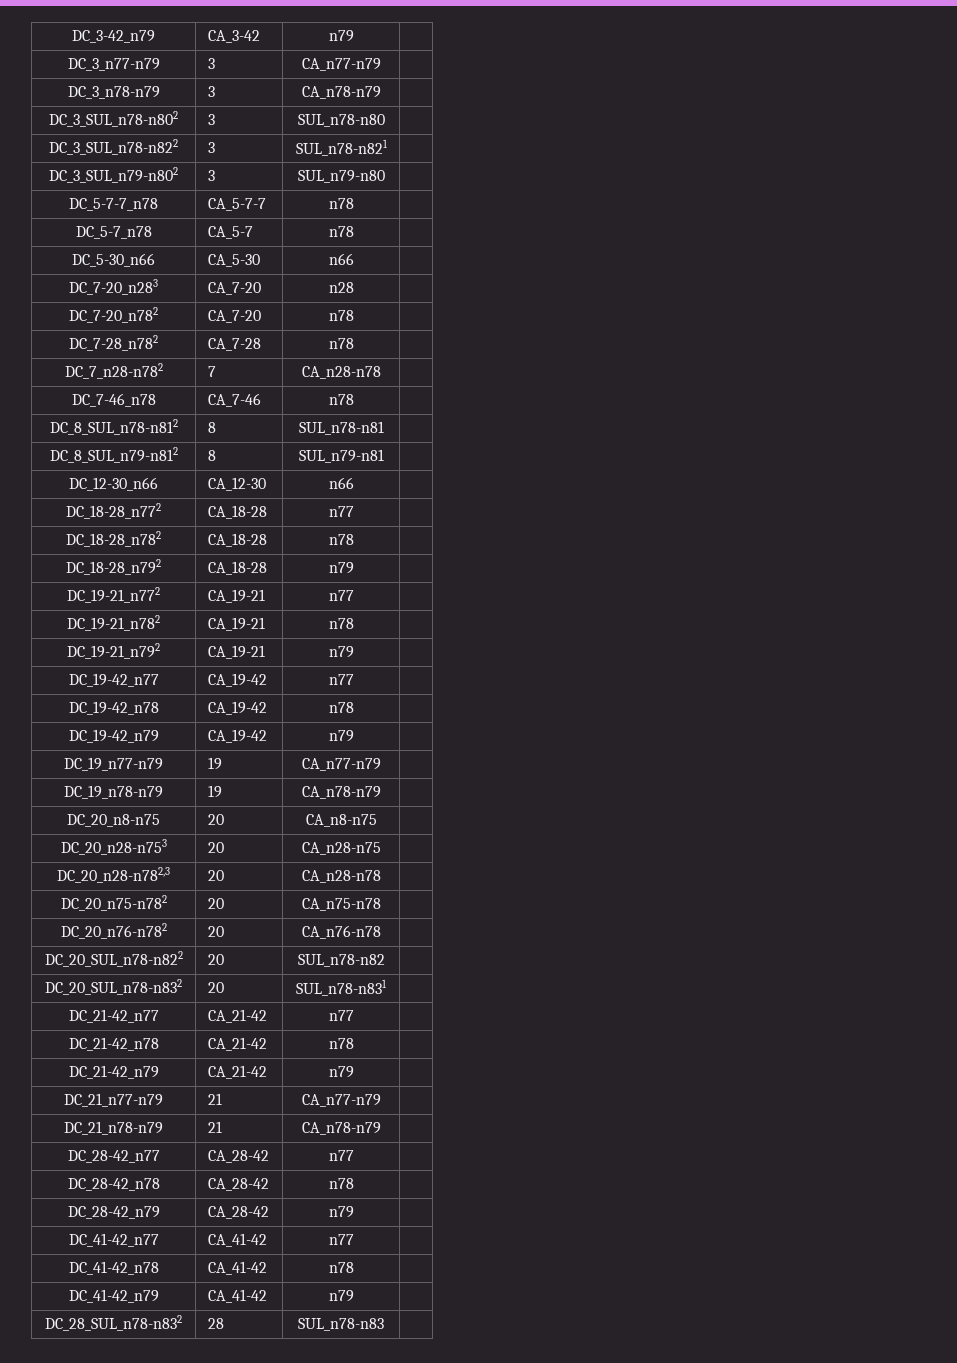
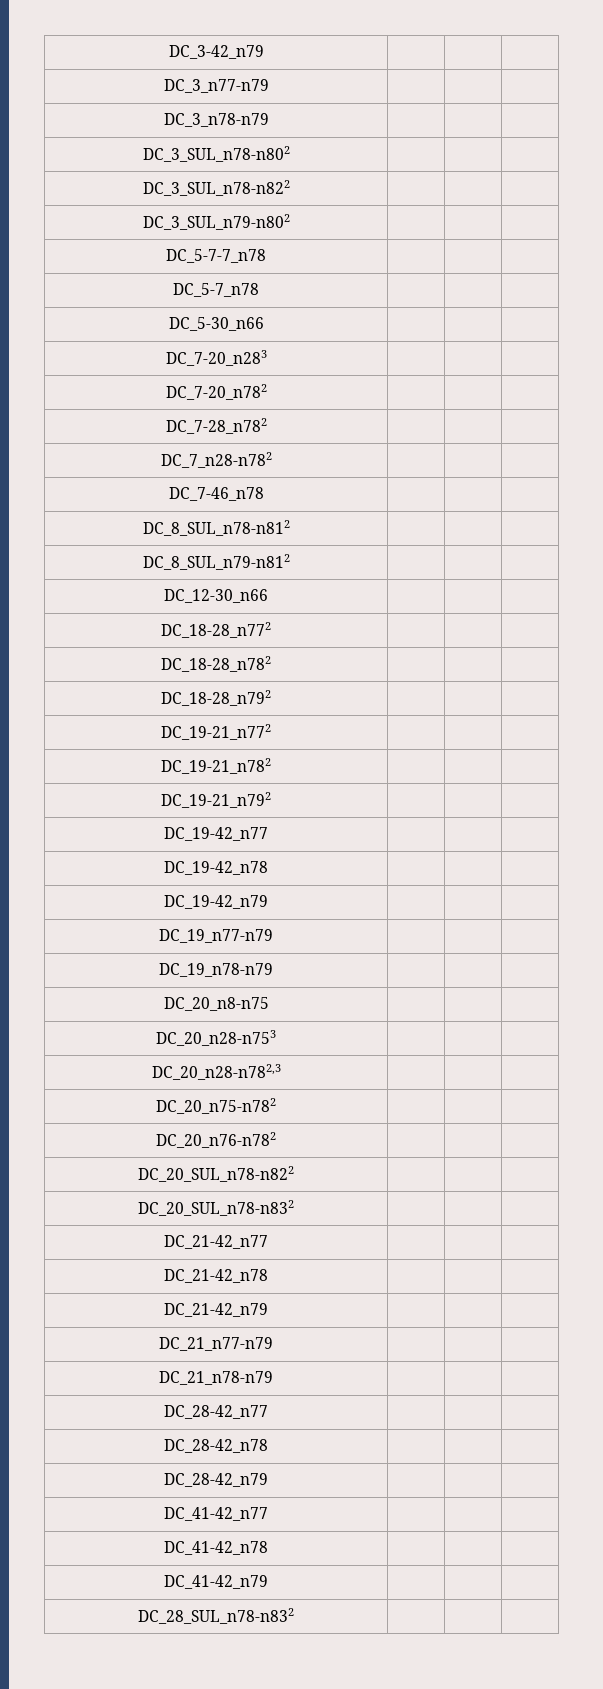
[207,30,260,43] [328,30,354,42] CA_3-42 | n79 -> (264, 52) |
[207,58,215,69] [301,58,381,71] 3 | CA_n77-n79 -> (269, 86) |
[207,86,215,97] [301,86,381,99] 3 | CA_n78-n79 -> (269, 120) |
[207,114,215,125] [297,114,385,127] 3 | SUL_n78-n80 -> (290, 154) |
[207,142,215,153] [295,139,388,156] 3 | SUL_n78-n821 -> (290, 188) |
[207,170,215,181] [297,170,385,183] 3 | SUL_n79-n80 -> (290, 222) |
[207,198,266,211] [328,198,354,209] CA_5-7-7 | n78 -> (266, 256) |
[207,226,253,239] [328,226,354,237] CA_5-7 | n78 -> (259, 290) |
[207,254,260,267] [328,253,354,265] CA_5-30 | n66 -> (264, 324) |
[207,282,261,295] [328,282,354,293] CA_7-20 | n28 -> (267, 358) |
[207,310,261,323] [328,310,354,321] CA_7-20 | n78 -> (267, 392) |
[207,338,261,351] [328,338,354,349] CA_7-28 | n78 -> (267, 426) |
[207,366,216,377] [301,366,381,379] 7 | CA_n28-n78 -> (272, 460) |
[207,393,261,407] [328,394,354,405] CA_7-46 | n78 -> (264, 494) |
[207,422,216,433] [298,421,384,435] 8 | SUL_n78-n81 -> (290, 528) |
[207,450,216,461] [298,449,384,463] 8 | SUL_n79-n81 -> (290, 562) |
[207,477,266,491] [328,477,354,489] CA_12-30 | n66 -> (268, 596) |
[207,505,267,519] [328,506,354,517] CA_18-28 | n77 -> (271, 630) |
[207,533,267,547] [328,534,354,545] CA_18-28 | n78 -> (271, 664) |
[207,561,267,575] [328,562,354,574] CA_18-28 | n79 -> (271, 698) |
[207,589,265,603] [328,590,354,601] CA_19-21 | n77 -> (271, 732) |
[207,617,265,631] [328,618,354,629] CA_19-21 | n78 -> (271, 766) |
[207,645,265,659] [328,646,354,658] CA_19-21 | n79 -> (271, 800) |
[207,673,267,687] [328,674,354,685] CA_19-42 | n77 -> (268, 834) |
[207,701,267,715] [328,702,354,713] CA_19-42 | n78 -> (268, 868) |
[207,729,267,743] [328,730,354,742] CA_19-42 | n79 -> (268, 902) |
[207,757,222,770] [301,758,381,771] 19 | CA_n77-n79 -> (273, 936) |
[207,785,222,798] [301,786,381,799] 19 | CA_n78-n79 -> (273, 970) |
[207,814,224,825] [305,814,377,827] 20 | CA_n8-n75 -> (269, 1004) |
[207,842,224,853] [301,842,381,855] 20 | CA_n28-n75 -> (276, 1038) |
[207,870,224,881] [301,870,381,883] 20 | CA_n28-n78 -> (281, 1072) |
[207,898,224,909] [301,898,381,911] 20 | CA_n75-n78 -> (276, 1106) |
[207,926,224,937] [301,925,381,939] 20 | CA_n76-n78 -> (276, 1140) |
[207,954,224,965] [297,954,385,967] 20 | SUL_n78-n82 -> (294, 1174) |
[207,982,224,993] [296,979,387,996] 20 | SUL_n78-n831 -> (294, 1208) |
[207,1009,267,1023] [328,1010,354,1021] CA_21-42 | n77 -> (268, 1242) |
[207,1037,267,1051] [328,1038,354,1049] CA_21-42 | n78 -> (268, 1276) |
[207,1065,267,1079] [328,1066,354,1078] CA_21-42 | n79 -> (268, 1310) |
[207,1093,222,1105] [301,1094,381,1107] 21 | CA_n77-n79 -> (273, 1344) |
[207,1121,222,1133] [301,1122,381,1135] 21 | CA_n78-n79 -> (273, 1378) |
[207,1150,269,1163] [328,1150,354,1161] CA_28-42 | n77 -> (268, 1412) |
[207,1178,269,1191] [328,1178,354,1189] CA_28-42 | n78 -> (268, 1446) |
[207,1206,269,1219] [328,1206,354,1218] CA_28-42 | n79 -> (268, 1480) |
[207,1233,267,1247] [328,1234,354,1245] CA_41-42 | n77 -> (268, 1514) |
[207,1261,267,1275] [328,1262,354,1273] CA_41-42 | n78 -> (268, 1548) |
[207,1289,267,1303] [328,1290,354,1302] CA_41-42 | n79 -> (268, 1582) |
[207,1318,224,1329] [298,1318,384,1331] 28 | SUL_n78-n83 -> (294, 1616) |

